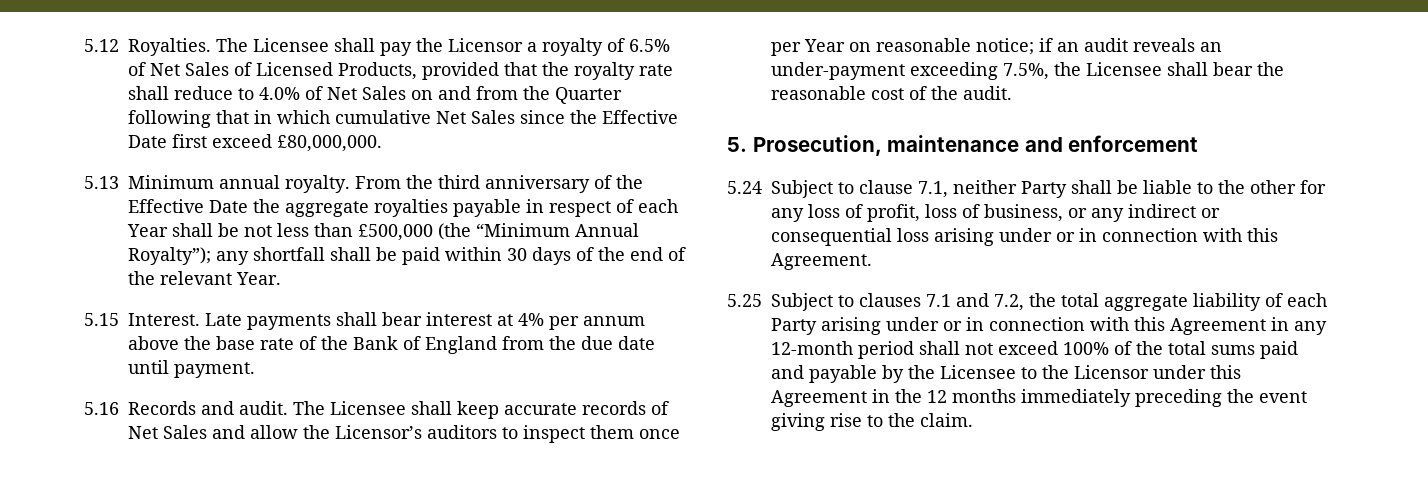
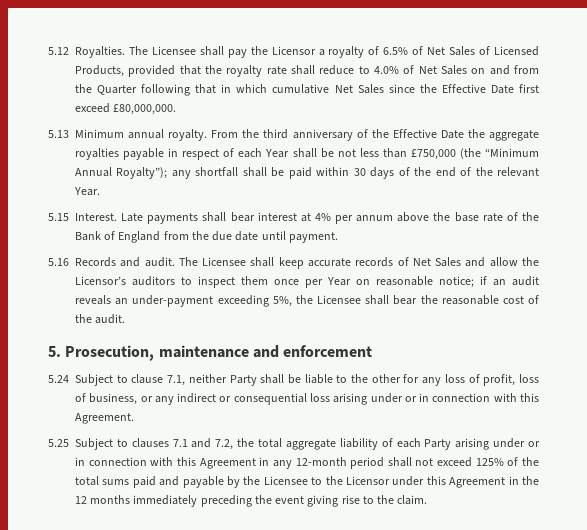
[358,224,433,241] £500,000 -> [410,149,456,160] £750,000
[1003,63,1049,80] 7.5%, -> [272,296,292,307] 5%,
[1063,342,1109,355] 100% -> [475,458,504,466] 125%

